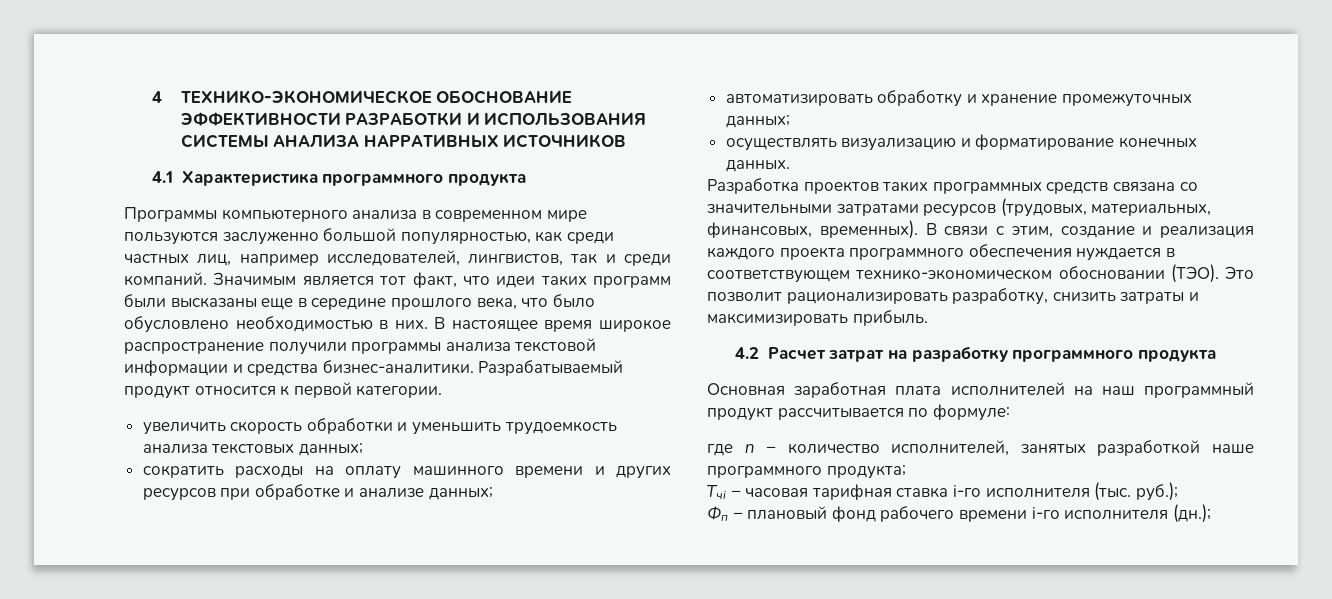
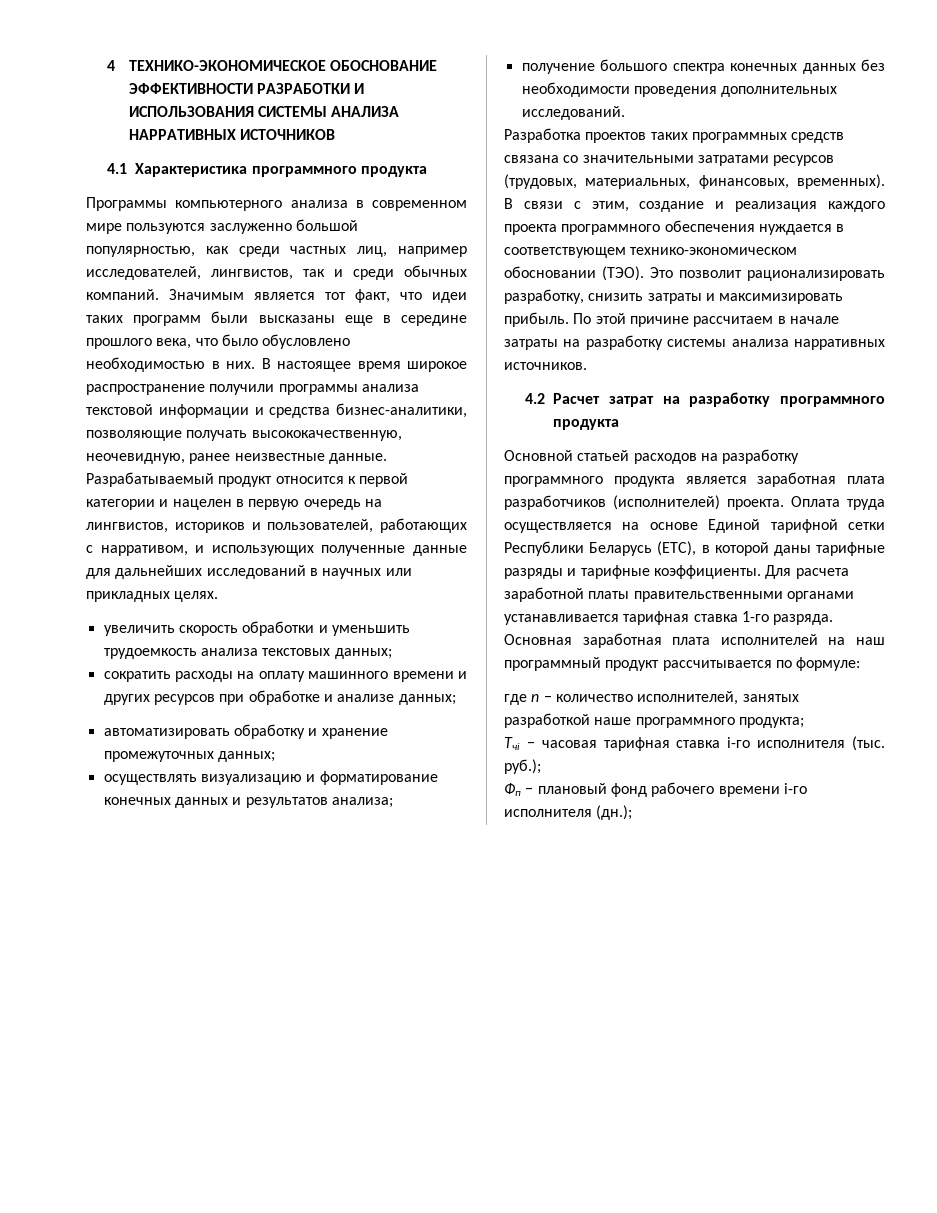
(671, 260) none -> [404,265,467,277] обычных
[322,360,474,374] бизнес-аналитики. -> [336,403,467,418] [86,430,402,441] [86,453,387,464] бизнес-аналитики, позволяющие получать высококачественную, неочевидную, ранее неизвестные данные.
[356,385,443,398] категории. -> [86,499,382,510] [86,518,467,533] [86,545,467,556] [86,565,412,579] [86,591,219,602] категории и нацелен в первую очередь на лингвистов, историков и пользователей, работающих с нарративом, и использующих полученные данные для дальнейших исследований в научных или прикладных целях.
[725,160,790,172] данных. -> [174,797,393,808] [521,59,885,74] [521,82,838,97] [521,106,625,120] данных и результатов анализа; // получение большого спектра конечных данных без необходимости проведения дополнительных исследований.
(928, 318) none -> [573,313,839,327] [504,335,885,350] [504,362,587,370] По этой причине рассчитаем в начале затраты на разработку системы анализа нарративных источников.
(1216, 355) none -> [504,449,800,464] [504,472,885,487] [504,495,885,510] [504,519,885,533] [504,541,886,556] [504,565,849,579] [504,587,854,602] [504,611,834,625] Основной статьей расходов на разработку программного продукта является заработная плата разработчиков (исполнителей) проекта. Оплата труда осуществляется на основе Единой тарифной сетки Республики Беларусь (ЕТС), в которой даны тарифные разряды и тарифные коэффициенты. Для расчета заработной платы правительственными органами устанавливается тарифная ставка 1-го разряда.

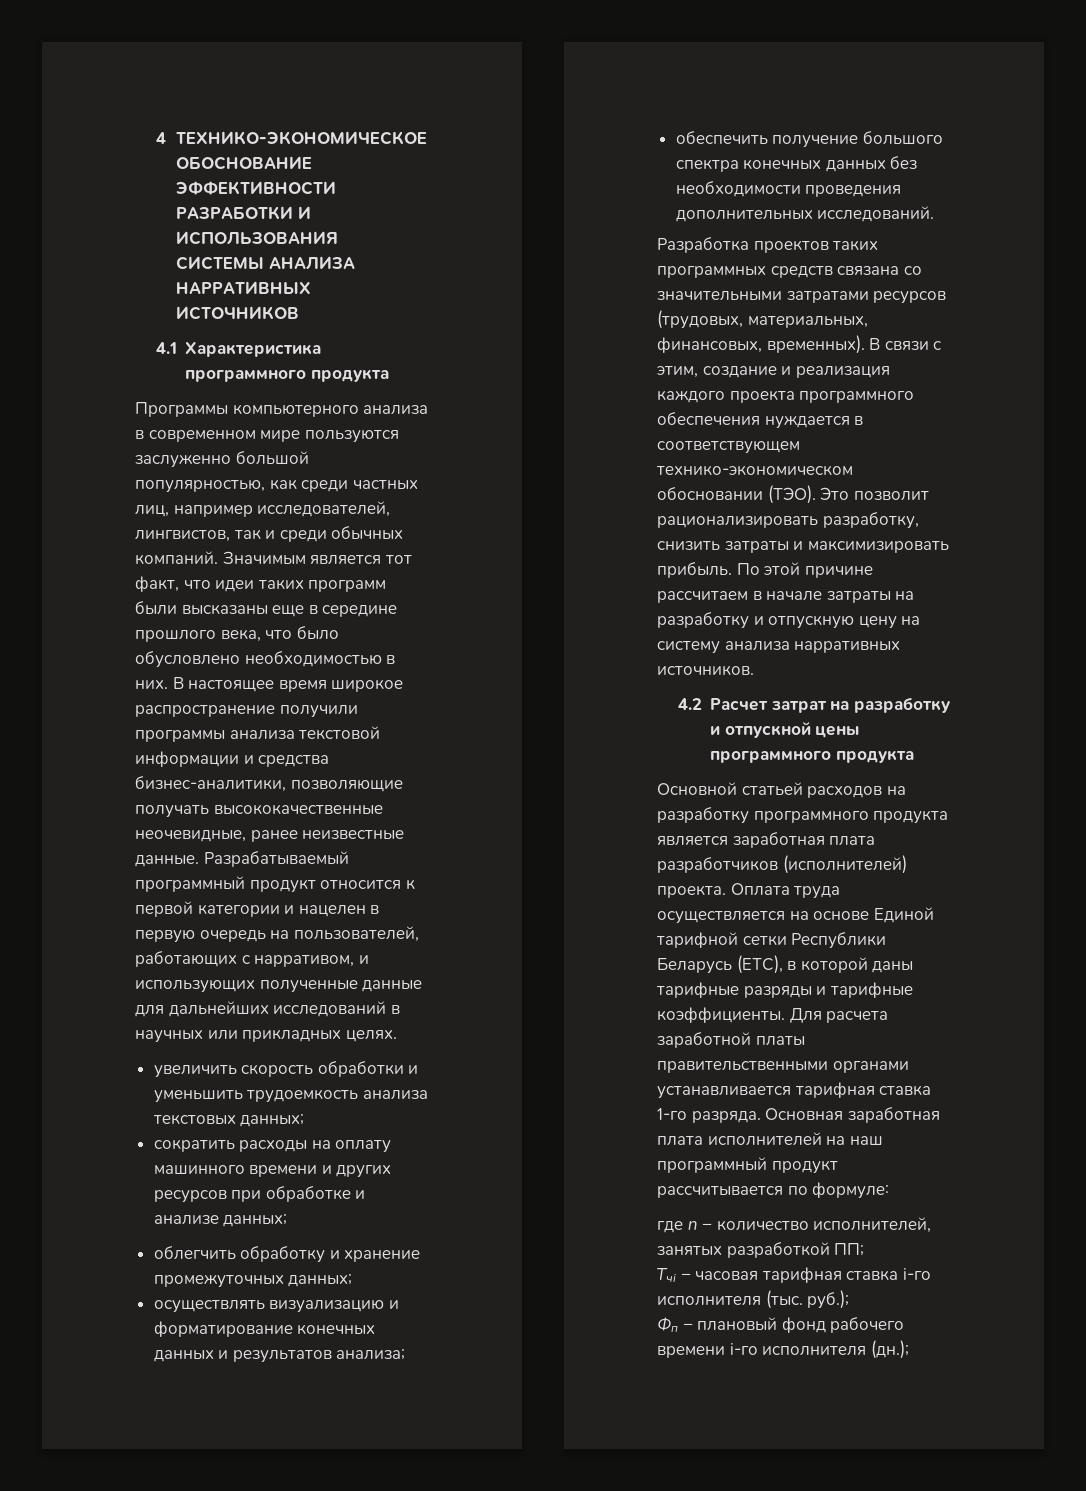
[251,430,402,441] [86,453,185,464] высококачественную, неочевидную, -> [213,804,383,815] [135,830,246,842] высококачественные неочевидные,
(214, 479) none -> [135,876,245,892] программный
[86,522,261,533] лингвистов, историков и -> (290, 934) none
[103,728,230,739] автоматизировать -> [153,1246,236,1260] облегчить
(393, 802) none -> [675,131,768,144] обеспечить
[667,339,727,347] системы -> [753,615,921,629] [657,641,720,654] и отпускную цену на систему
(771, 399) none -> [710,722,860,738] и отпускной цены
[594,717,804,728] наше программного продукта; -> [834,1243,865,1256] ПП;

